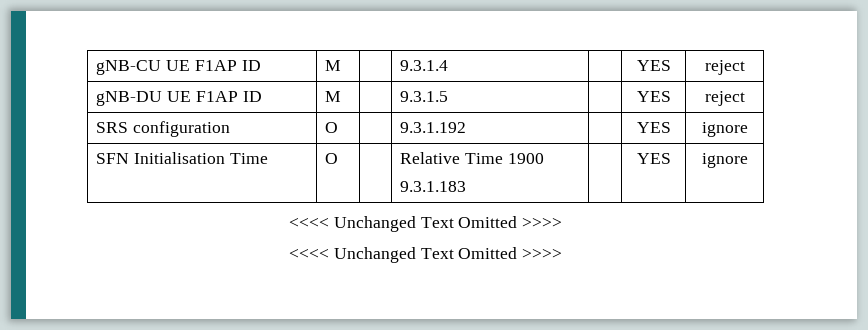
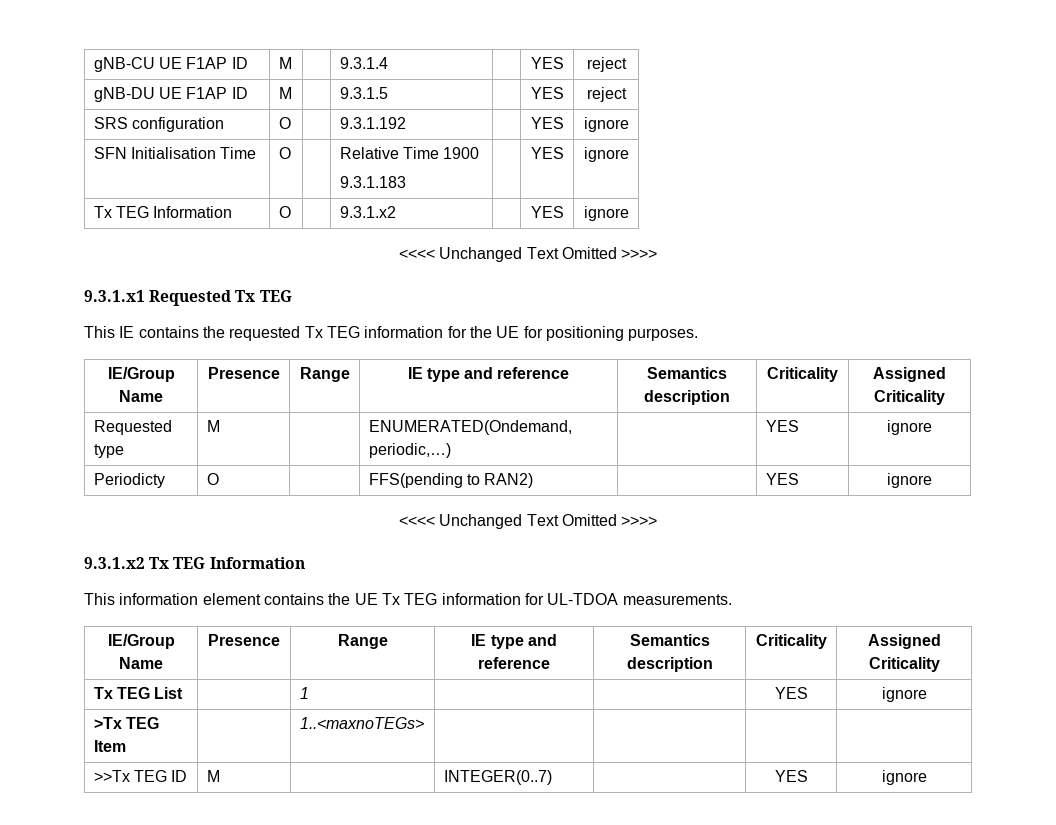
[289,216,562,232] [289,247,562,263] // <<<< Unchanged Text Omitted >>>> // <<<< Unchanged Text Omitted >>>> -> [93,206,233,218] [278,206,291,218] [339,206,396,218] [530,206,564,218] [583,206,629,221] [398,247,658,262] [84,290,292,306] [84,326,699,341] [107,367,175,382] [119,390,163,402] [207,367,280,379] [299,367,350,382] [407,367,570,382] [647,367,727,379] [644,390,730,405] [767,367,838,382] [873,367,946,382] [874,390,945,405] [93,420,172,435] [93,444,124,458] [206,420,220,432] [368,420,572,435] [368,443,451,458] [765,420,799,432] [887,420,932,435] [93,473,165,488] [206,473,219,485] [368,473,534,488] [765,473,799,485] [887,473,932,488] [398,514,658,529] [84,557,305,569] [84,593,732,605] [107,634,175,649] [119,657,163,669] [208,634,280,646] [337,634,388,649] [471,634,557,649] [478,657,550,669] [629,634,710,646] [626,657,713,672] [755,634,827,649] [867,634,941,649] [868,657,940,672] [93,687,184,699] [299,687,309,699] [774,687,808,699] [881,687,927,702] [93,717,159,729] [93,740,126,752] [299,717,424,729] [93,770,188,782] [206,770,220,782] [443,770,552,785] [774,770,808,782] [881,770,927,785] // Tx TEG Information | O | | 9.3.1.x2 | | YES | ignore // <<<< Unchanged Text Omitted >>>> // 9.3.1.x1 Requested Tx TEG // This IE contains the requested Tx TEG information for the UE for positioning purposes. // IE/Group Name | Presence | Range | IE type and reference | Semantics description | Criticality | Assigned Criticality // Requested type | M | | ENUMERATED(Ondemand, periodic,…) | | YES | ignore // Periodicty | O | | FFS(pending to RAN2) | | YES | ignore // <<<< Unchanged Text Omitted >>>> // 9.3.1.x2 Tx TEG Information // This information element contains the UE Tx TEG information for UL-TDOA measurements. // IE/Group Name | Presence | Range | IE type and reference | Semantics description | Criticality | Assigned Criticality // Tx TEG List | | 1 | | | YES | ignore // >Tx TEG Item | | 1..<maxnoTEGs> | | | | // >>Tx TEG ID | M | | INTEGER(0..7) | | YES | ignore

